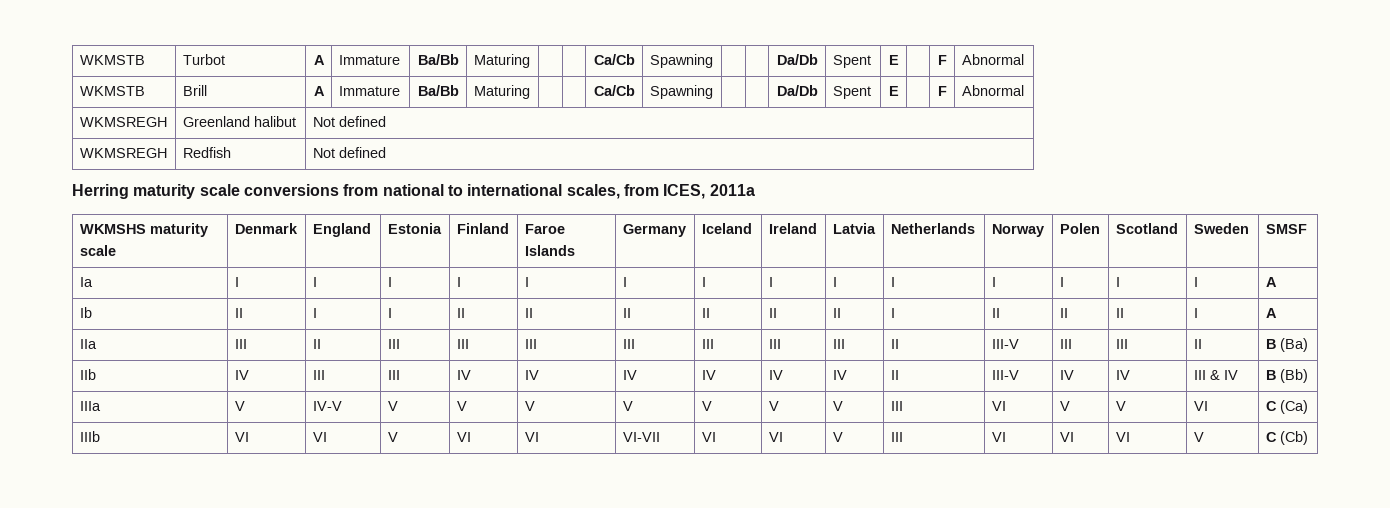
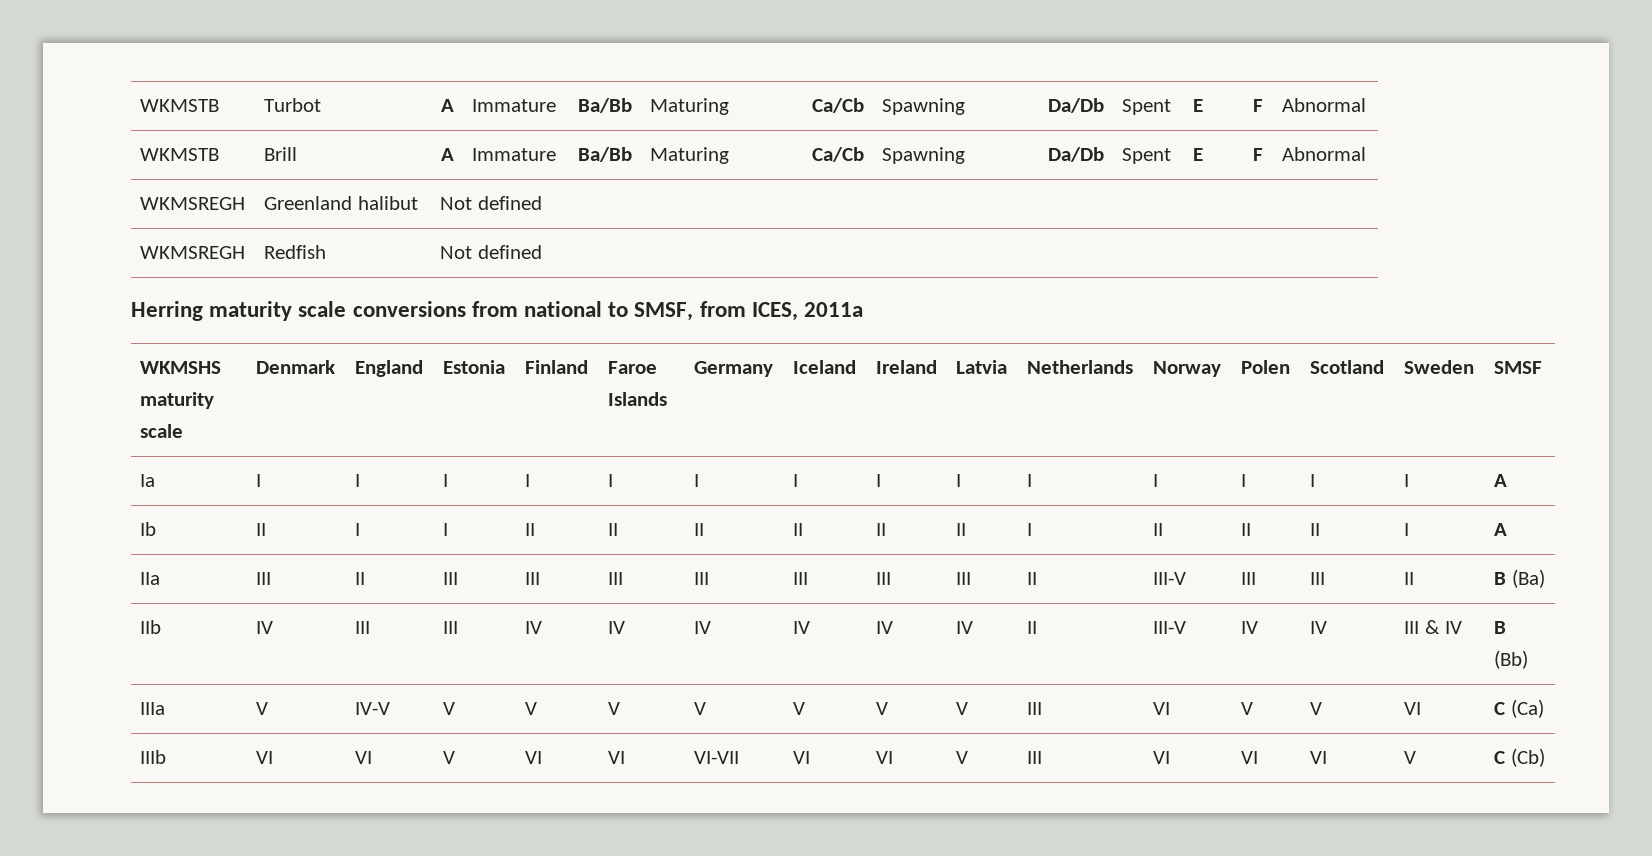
[467,184,620,199] international scales, -> [634,302,694,321] SMSF,

